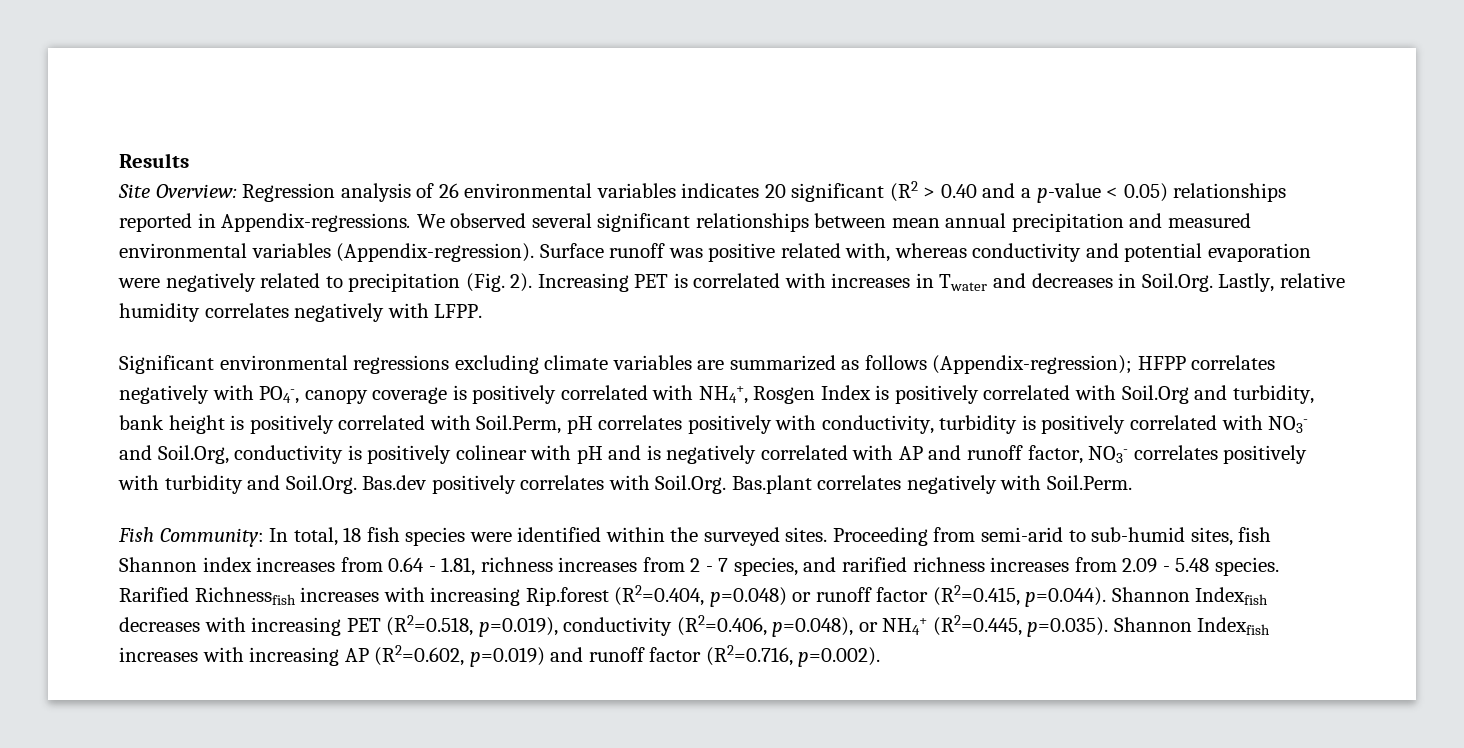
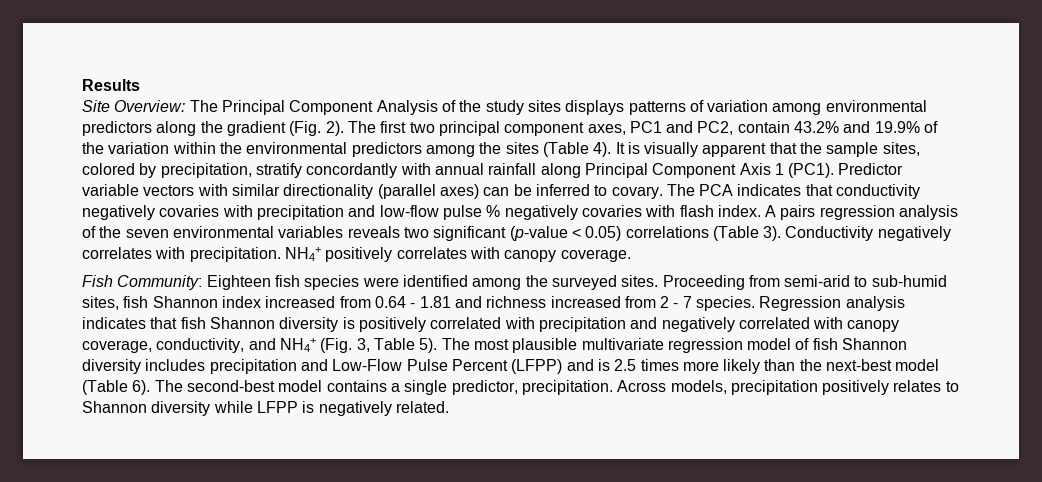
[242,181,1287,203] [119,213,1251,232] [119,243,1311,262] [118,273,1345,292] [119,303,483,322] [119,355,1276,374] [119,385,1314,404] [119,415,1309,434] [119,445,1308,464] [118,475,1132,494] Regression analysis of 26 environmental variables indicates 20 significant (R2 > 0.40 and a p-value < 0.05) relationships reported in Appendix-regressions. We observed several significant relationships between mean annual precipitation and measured environmental variables (Appendix-regression). Surface runoff was positive related with, whereas conductivity and potential evaporation were negatively related to precipitation (Fig. 2). Increasing PET is correlated with increases in Twater and decreases in Soil.Org. Lastly, relative humidity correlates negatively with LFPP. // Significant environmental regressions excluding climate variables are summarized as follows (Appendix-regression); HFPP correlates negatively with PO4-, canopy coverage is positively correlated with NH4+, Rosgen Index is positively correlated with Soil.Org and turbidity, bank height is positively correlated with Soil.Perm, pH correlates positively with conductivity, turbidity is positively correlated with NO3- and Soil.Org, conductivity is positively colinear with pH and is negatively correlated with AP and runoff factor, NO3- correlates positively with turbidity and Soil.Org. Bas.dev positively correlates with Soil.Org. Bas.plant correlates negatively with Soil.Perm. -> [189,100,927,115] [82,121,939,136] [82,142,920,157] [82,163,904,178] [82,184,921,199] [82,205,959,220] [82,226,951,241] [82,247,631,262] The Principal Component Analysis of the study sites displays patterns of variation among environmental predictors along the gradient (Fig. 2). The first two principal component axes, PC1 and PC2, contain 43.2% and 19.9% of the variation within the environmental predictors among the sites (Table 4). It is visually apparent that the sample sites, colored by precipitation, stratify concordantly with annual rainfall along Principal Component Axis 1 (PC1). Predictor variable vectors with similar directionality (parallel axes) can be inferred to covary. The PCA indicates that conductivity negatively covaries with precipitation and low-flow pulse % negatively covaries with flash index. A pairs regression analysis of the seven environmental variables reveals two significant (p-value < 0.05) correlations (Table 3). Conductivity negatively correlates with precipitation. NH4+ positively correlates with canopy coverage.
[269,527,362,546] In total, 18 -> [206,275,271,290] Eighteen
[605,527,665,542] within -> [472,278,522,290] among
[256,557,336,572] increases -> [265,296,336,308] increased
[441,557,1279,576] [119,585,1269,607] [119,615,1271,637] [119,645,881,667] 1.81, richness increases from 2 - 7 species, and rarified richness increases from 2.09 - 5.48 species. Rarified Richnessfish increases with increasing Rip.forest (R2=0.404, p=0.048) or runoff factor (R2=0.415, p=0.044). Shannon Indexfish decreases with increasing PET (R2=0.518, p=0.019), conductivity (R2=0.406, p=0.048), or NH4+ (R2=0.445, p=0.035). Shannon Indexfish increases with increasing AP (R2=0.602, p=0.019) and runoff factor (R2=0.716, p=0.002). -> [419,296,905,311] [82,317,900,332] [82,338,908,353] [82,359,940,374] [82,380,959,395] [82,401,449,416] 1.81 and richness increased from 2 - 7 species. Regression analysis indicates that fish Shannon diversity is positively correlated with precipitation and negatively correlated with canopy coverage, conductivity, and NH4+ (Fig. 3, Table 5). The most plausible multivariate regression model of fish Shannon diversity includes precipitation and Low-Flow Pulse Percent (LFPP) and is 2.5 times more likely than the next-best model (Table 6). The second-best model contains a single predictor, precipitation. Across models, precipitation positively relates to Shannon diversity while LFPP is negatively related.

